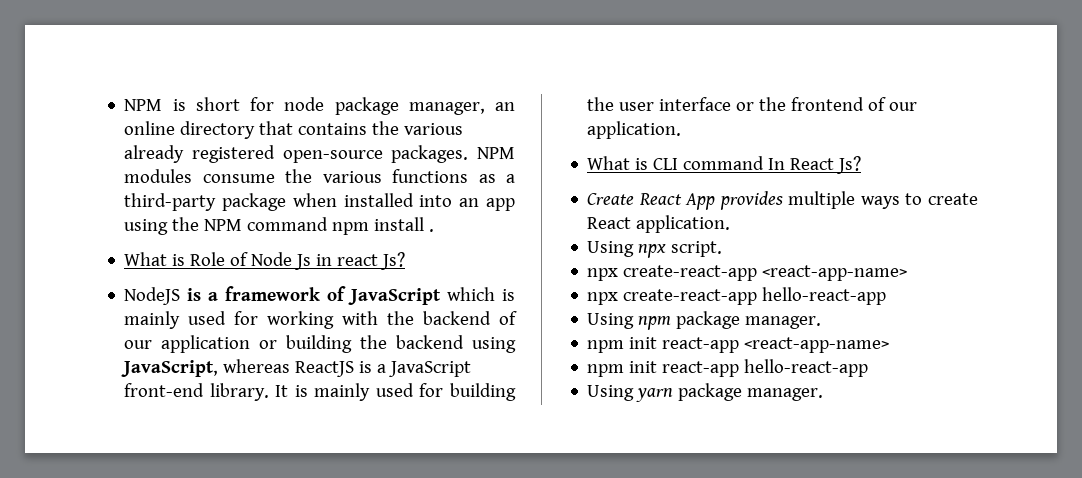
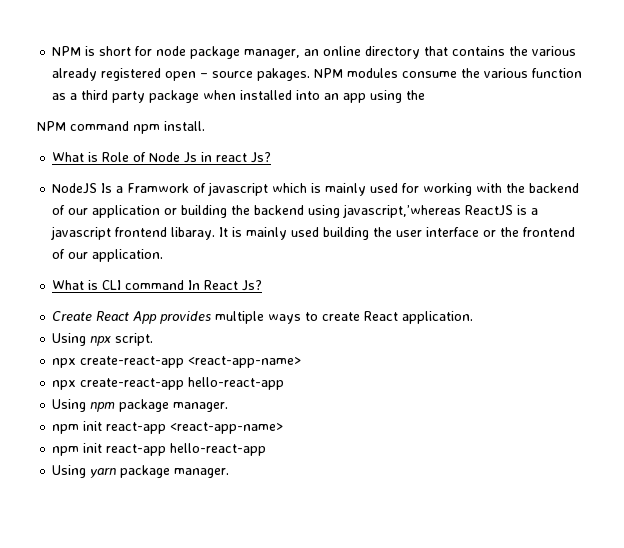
[282,145,469,163] open-source packages. -> [165,68,311,81] open – source pakages.
[392,169,469,183] functions -> [532,68,583,78] function
[124,193,217,211] third-party -> [81,90,146,103] third party
(200, 224) none -> (426, 95) //
[374,217,435,232] install . -> [164,121,205,131] install.
[187,286,442,305] is a framework of JavaScript -> [101,182,269,196] Is a Framwork of javascript
[121,359,291,377] JavaScript, whereas -> [343,204,462,218] javascript,’whereas
[389,361,472,377] [124,383,269,401] JavaScript front-end library. -> [51,226,216,240] javascript frontend libaray.
[419,383,444,397] for -> (320, 232) none

